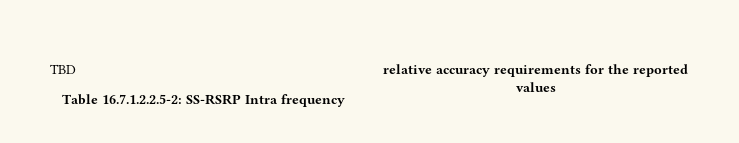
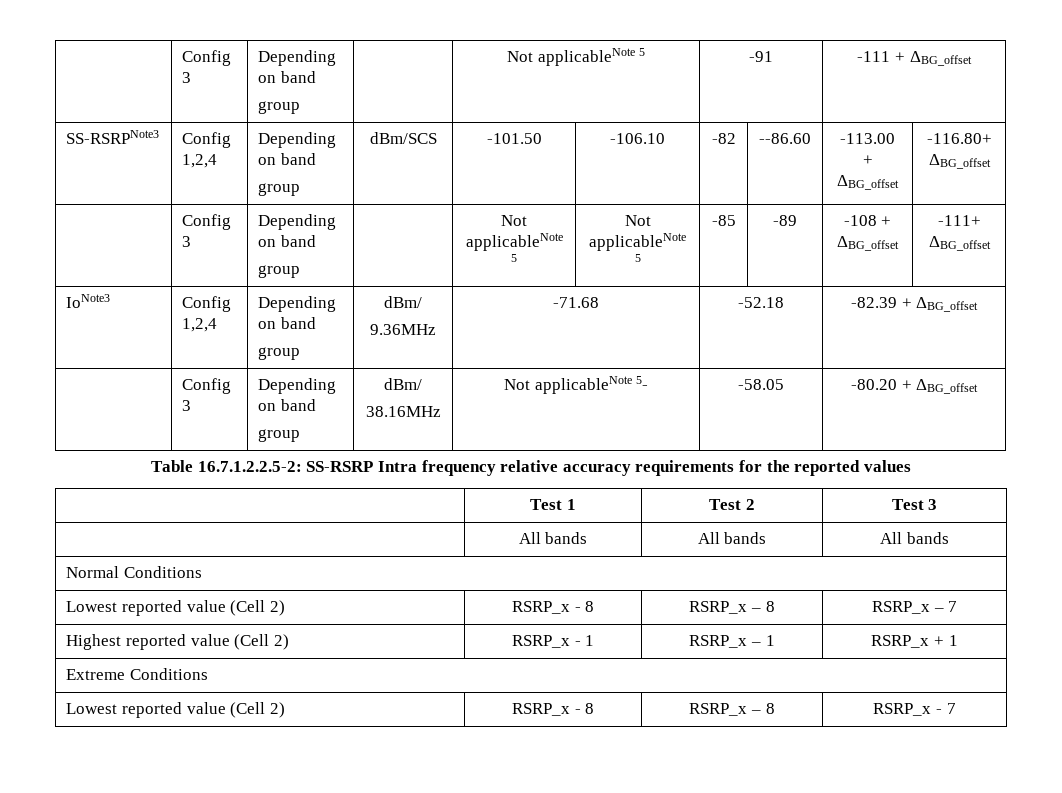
[50,64,76,74] TBD -> [182,50,232,66] [182,72,192,83] [258,50,337,66] [258,71,316,83] [258,101,301,114] [506,48,646,66] [749,51,773,62] [857,51,972,66] [66,130,160,144] [182,132,232,148] [182,154,218,168] [258,132,337,148] [258,153,316,165] [258,183,301,196] [369,132,437,144] [486,133,542,144] [610,133,665,144] [711,133,736,144] [759,133,811,144] [840,133,895,144] [862,155,873,165] [837,175,899,190] [926,133,992,144] [928,154,991,169] [182,214,232,230] [182,236,192,247] [258,214,337,230] [258,235,316,247] [258,265,301,278] [501,215,527,226] [465,233,563,251] [511,254,517,262] [624,215,651,226] [589,233,686,251] [634,254,641,262] [711,215,736,226] [773,215,797,226] [843,215,892,226] [837,236,899,251] [937,215,981,226] [928,236,991,251] [66,294,111,308] [182,296,232,312] [182,318,218,332] [258,296,337,312] [258,317,316,329] [258,347,301,360] [384,296,422,308] [370,324,436,335] [553,297,599,308] [738,297,784,308] [850,297,979,312] [182,378,232,394] [182,400,192,411] [258,378,337,394] [258,399,316,411] [258,429,301,442] [384,378,422,390] [365,406,441,417] [503,376,649,394] [738,379,784,390] [850,379,979,394] | Config 3 | Depending on band // group | | Not applicableNote 5 | -91 | -111 + ΔBG_offset // SS-RSRPNote3 | Config 1,2,4 | Depending on band // group | dBm/SCS | -101.50 | -106.10 | -82 | --86.60 | -113.00 + ΔBG_offset | -116.80+ ΔBG_offset // | Config 3 | Depending on band // group | | Not applicableNote 5 | Not applicableNote 5 | -85 | -89 | -108 + ΔBG_offset | -111+ ΔBG_offset // IoNote3 | Config 1,2,4 | Depending on band // group | dBm/ // 9.36MHz | -71.68 | -52.18 | -82.39 + ΔBG_offset // | Config 3 | Depending on band // group | dBm/ // 38.16MHz | Not applicableNote 5- | -58.05 | -80.20 + ΔBG_offset
(556, 87) none -> [530,499,576,510] [709,499,755,510] [891,499,938,510] [518,532,588,544] [697,532,767,544] [880,532,949,544] [66,566,202,578] [66,600,285,616] [511,601,595,614] [689,601,775,614] [871,601,958,614] [66,634,289,650] [511,635,595,648] [689,635,775,648] [871,635,958,648] [66,668,208,680] [66,702,285,718] [511,703,595,716] [689,703,775,716] [873,703,956,716] // | Test 1 | Test 2 | Test 3 // | All bands | All bands | All bands // Normal Conditions // Lowest reported value (Cell 2) | RSRP_x - 8 | RSRP_x – 8 | RSRP_x – 7 // Highest reported value (Cell 2) | RSRP_x - 1 | RSRP_x – 1 | RSRP_x + 1 // Extreme Conditions // Lowest reported value (Cell 2) | RSRP_x - 8 | RSRP_x – 8 | RSRP_x - 7

